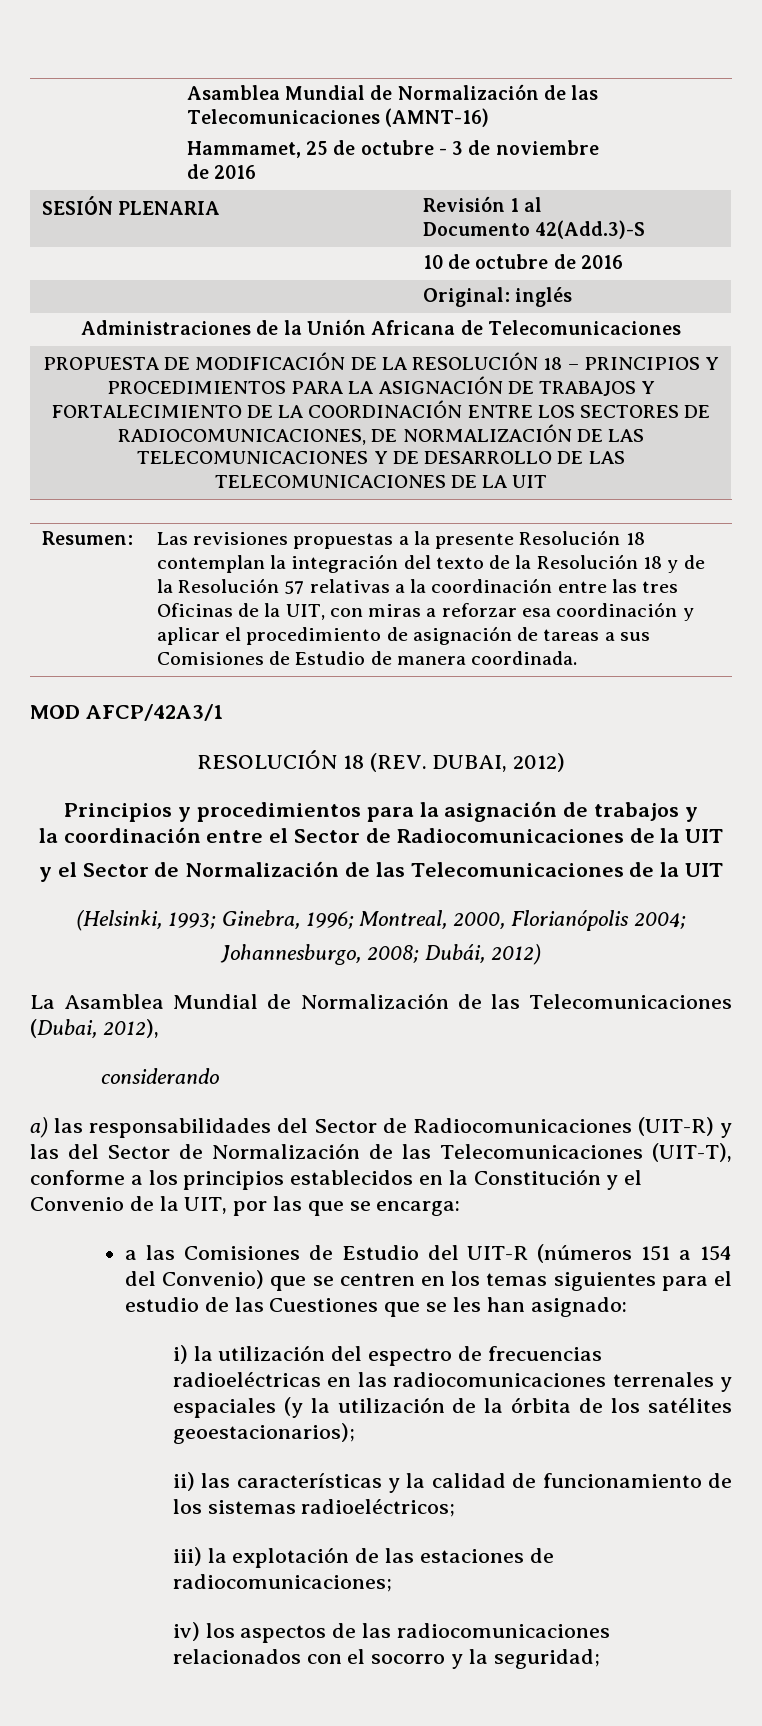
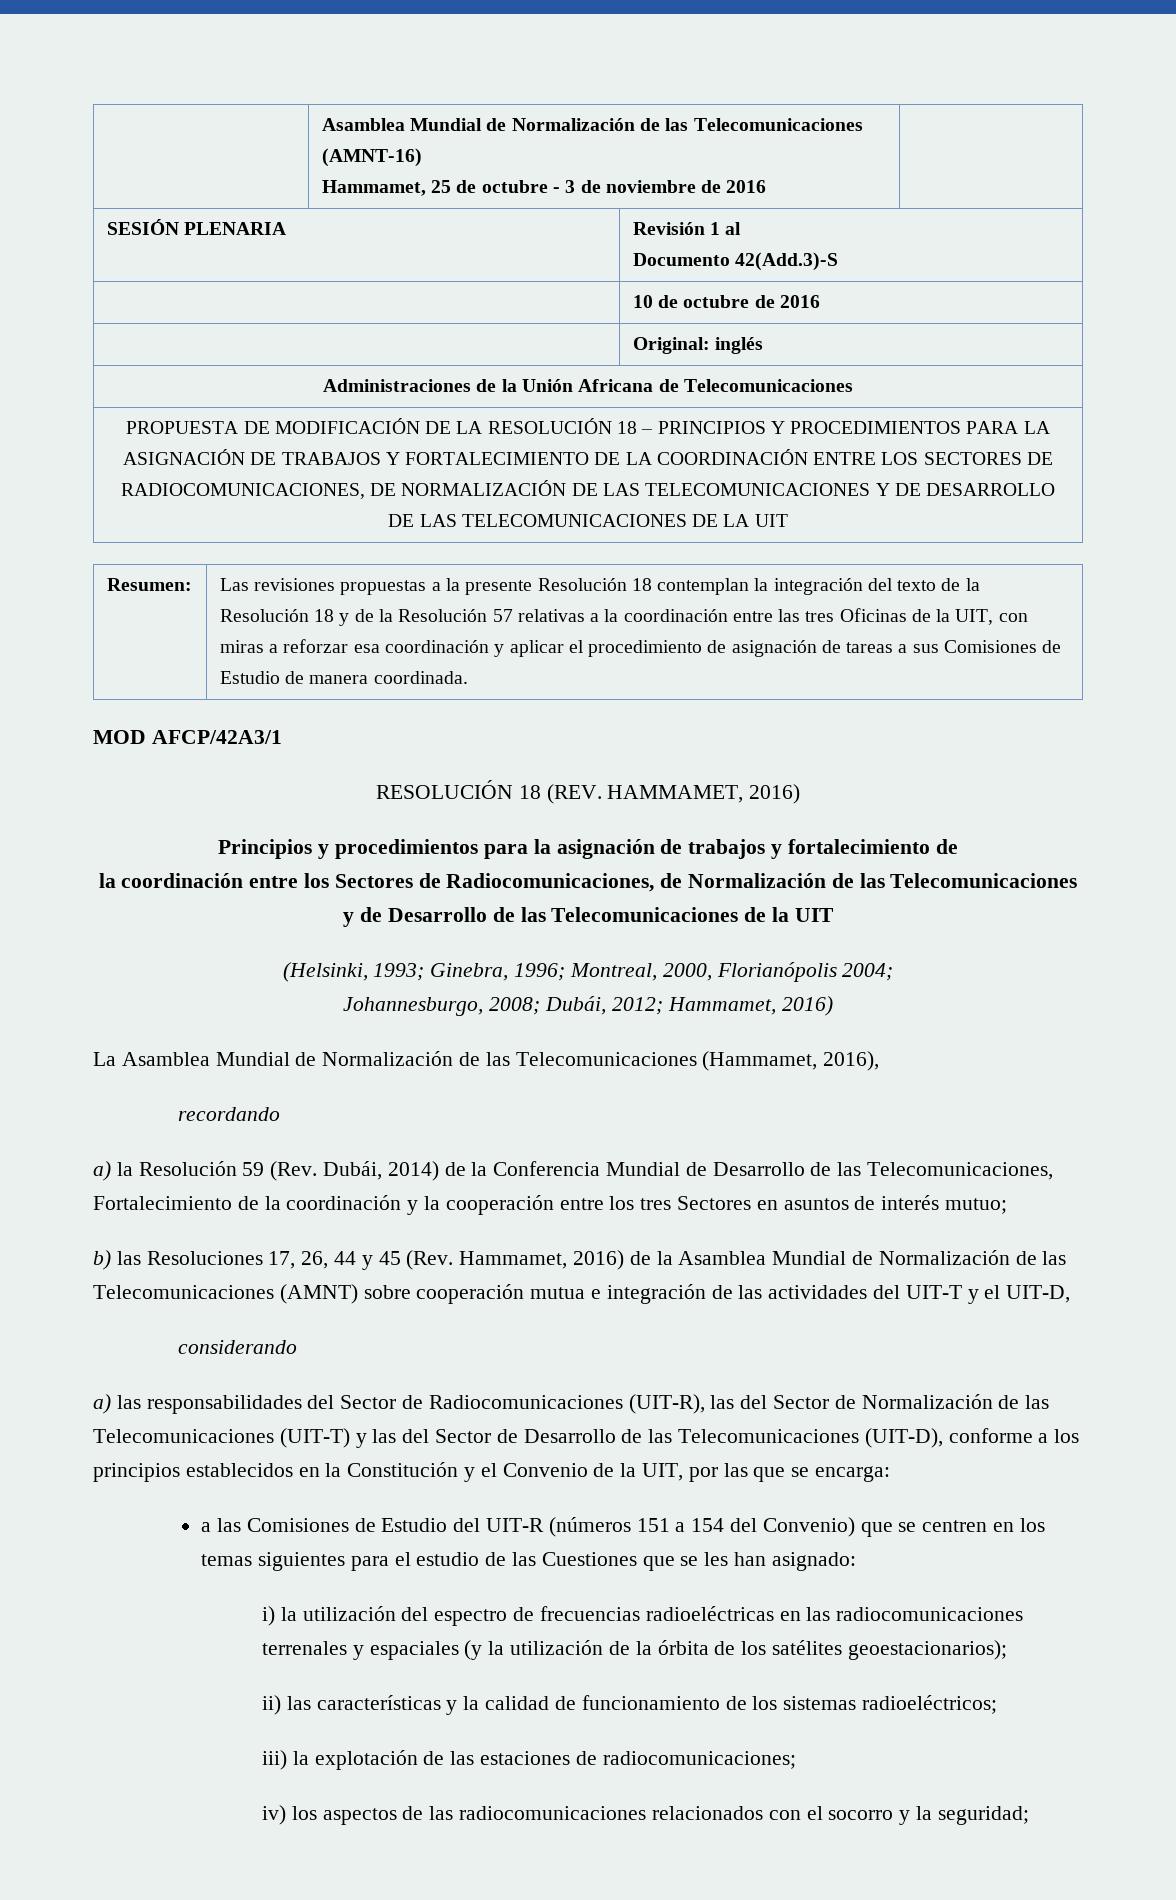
[432,753,566,772] DUBAI, 2012) -> [607,784,801,804] HAMMAMET, 2016)
[38,827,724,843] [38,861,624,882] // la coordinación entre el Sector de Radiocomunicaciones de la UIT // y el Sector de Normalización de las Telecomunicaciones -> [787,839,958,854] [98,873,1078,892] [343,907,739,927] fortalecimiento de // la coordinación entre los Sectores de Radiocomunicaciones, de Normalización de las Telecomunicaciones y de Desarrollo de las Telecomunicaciones
[490,944,541,965] 2012) -> [611,996,833,1016] 2012; Hammamet, 2016)
[30,1019,159,1038] (Dubai, 2012), -> [702,1051,880,1071] [177,1107,280,1121] [93,1161,1054,1181] [93,1195,1008,1215] [93,1250,1067,1270] [93,1284,1071,1304] (Hammamet, 2016), // recordando // a) la Resolución 59 (Rev. Dubái, 2014) de la Conferencia Mundial de Desarrollo de las Telecomunicaciones, Fortalecimiento de la coordinación y la cooperación entre los tres Sectores en asuntos de interés mutuo; // b) las Resoluciones 17, 26, 44 y 45 (Rev. Hammamet, 2016) de la Asamblea Mundial de Normalización de las Telecomunicaciones (AMNT) sobre cooperación mutua e integración de las actividades del UIT-T y el UIT-D,
[637,1117,732,1138] (UIT-R) y -> [628,1394,705,1414] (UIT-R),
[652,1143,733,1162] (UIT-T), -> [279,1428,943,1448] (UIT-T) y las del Sector de Desarrollo de las Telecomunicaciones (UIT-D),

